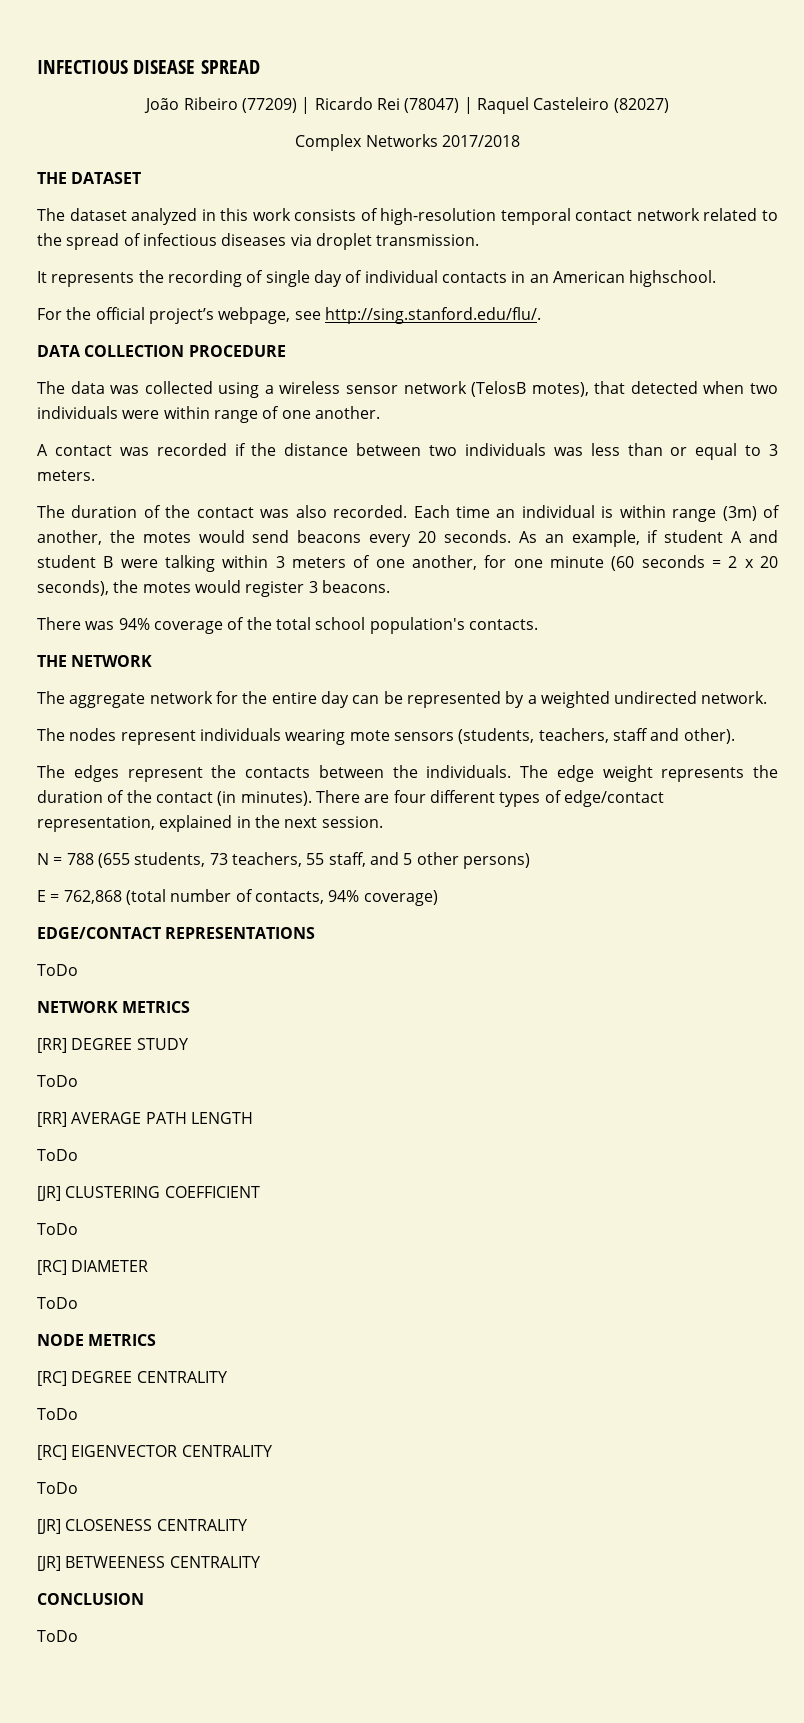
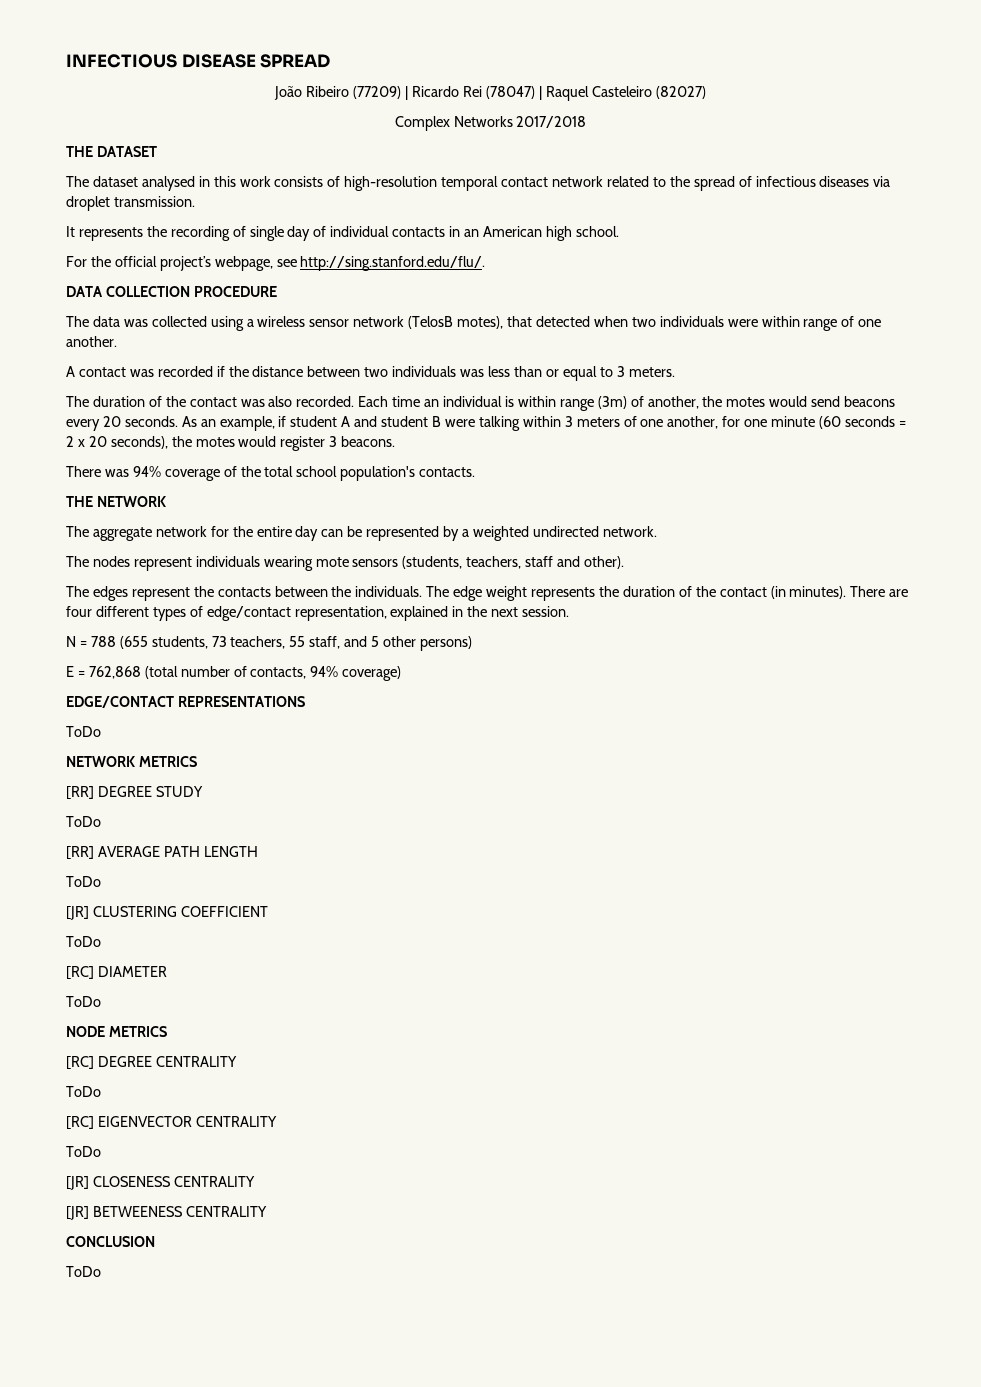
[131,208,198,225] analyzed -> [141,176,195,191] analysed
[629,270,717,287] highschool. -> [545,226,619,241] high school.

